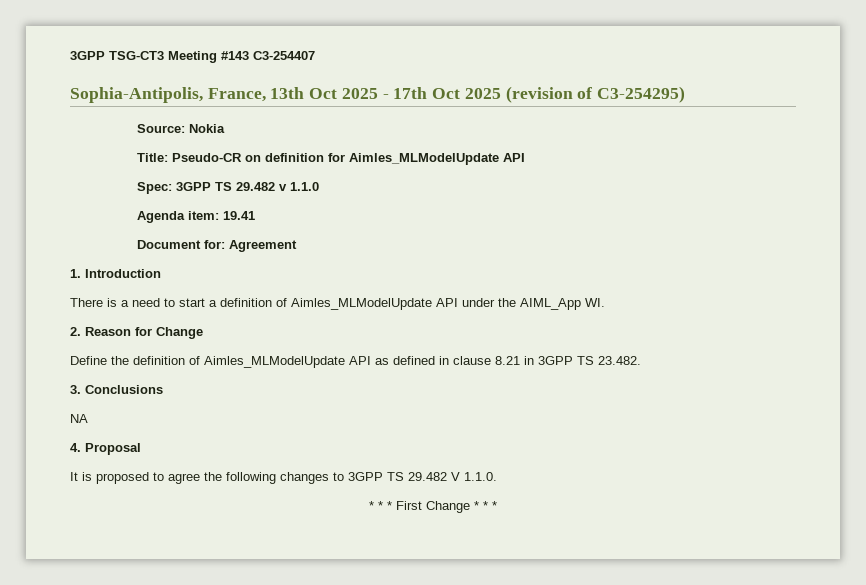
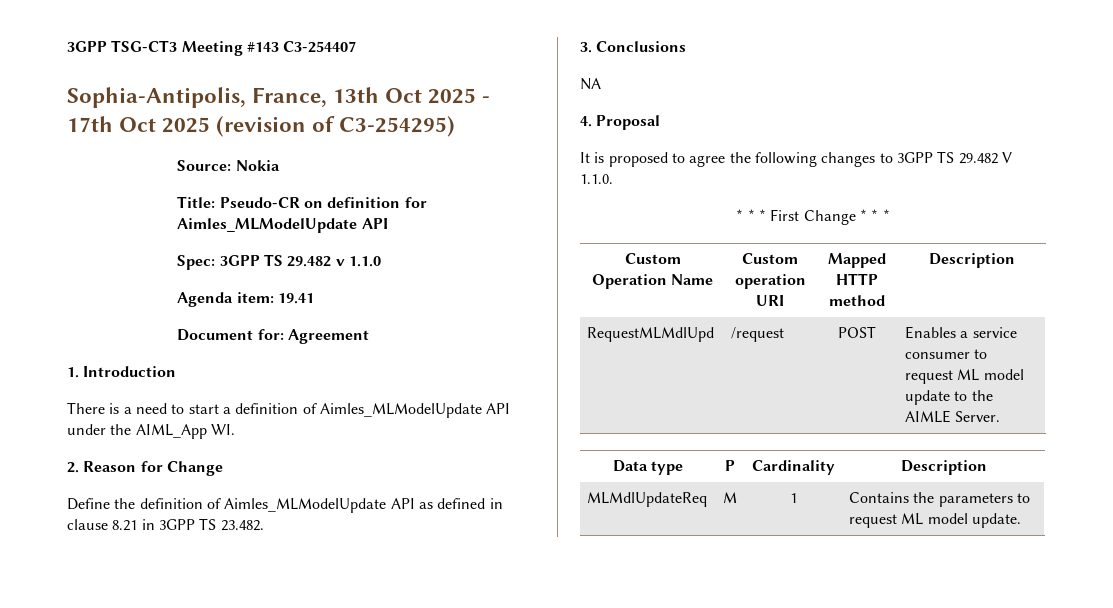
(497, 505) none -> [624,253,681,264] [591,274,714,289] [742,253,798,264] [734,274,806,289] [756,295,784,306] [828,253,886,268] [836,273,878,285] [829,295,885,306] [929,253,1015,268] [587,327,715,342] [731,327,785,342] [838,326,876,338] [905,326,1017,339] [905,349,988,359] [905,369,1024,384] [905,390,993,405] [905,410,1001,423] [612,460,684,475] [725,460,735,471] [752,460,835,475] [900,460,987,475] [587,492,708,507] [723,492,737,503] [790,493,797,503] [849,492,1031,507] [849,513,1022,528] // Custom Operation Name | Custom operation URI | Mapped HTTP method | Description // RequestMLMdlUpd | /request | POST | Enables a service consumer to request ML model update to the AIMLE Server. // Data type | P | Cardinality | Description // MLMdlUpdateReq | M | 1 | Contains the parameters to request ML model update.

